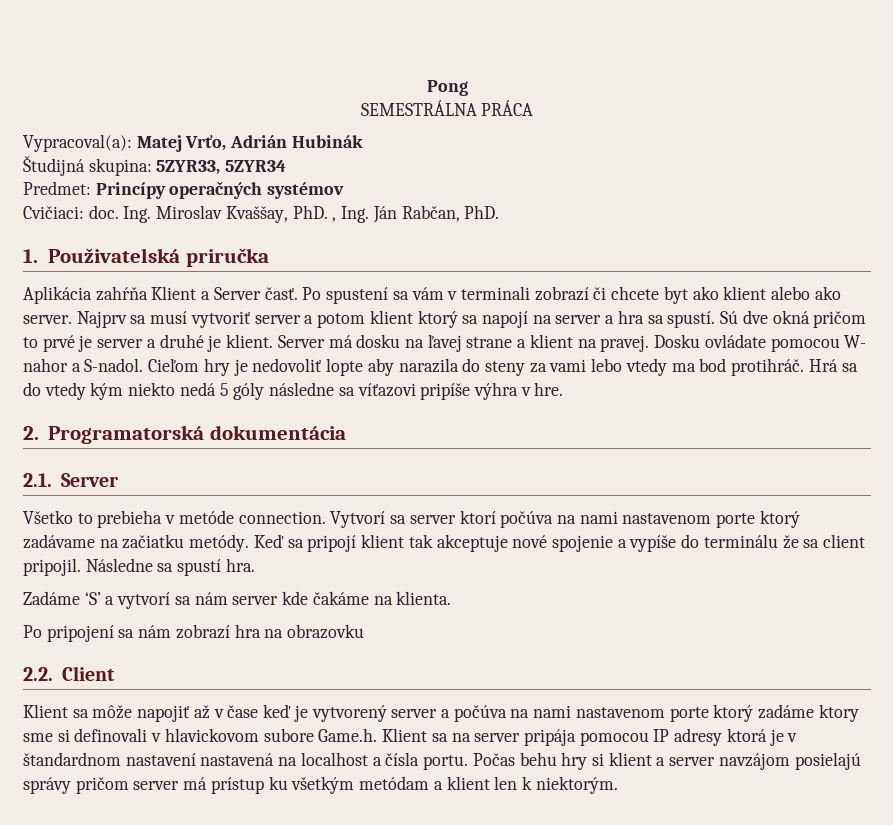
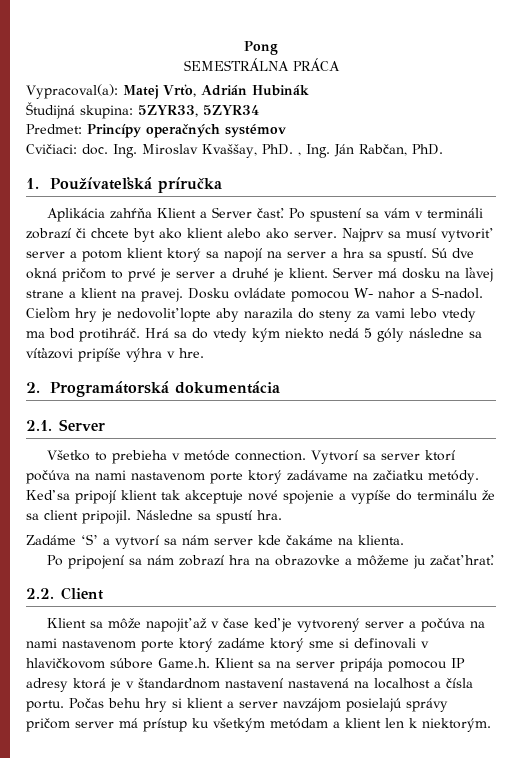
[48,248,269,267] Použivatelská priručka -> [49,177,222,193] Používateľská príručka
[460,286,530,300] terminali -> [427,208,484,218] termináli
[48,425,205,444] Programatorská -> [49,381,169,397] Programátorská
[287,624,365,639] obrazovku -> [275,555,495,569] obrazovke a môžeme ju začať hrať.
[818,704,859,722] ktory -> [270,638,304,652] ktorý
[164,728,314,742] hlavickovom subore -> [26,658,153,669] hlavičkovom súbore

